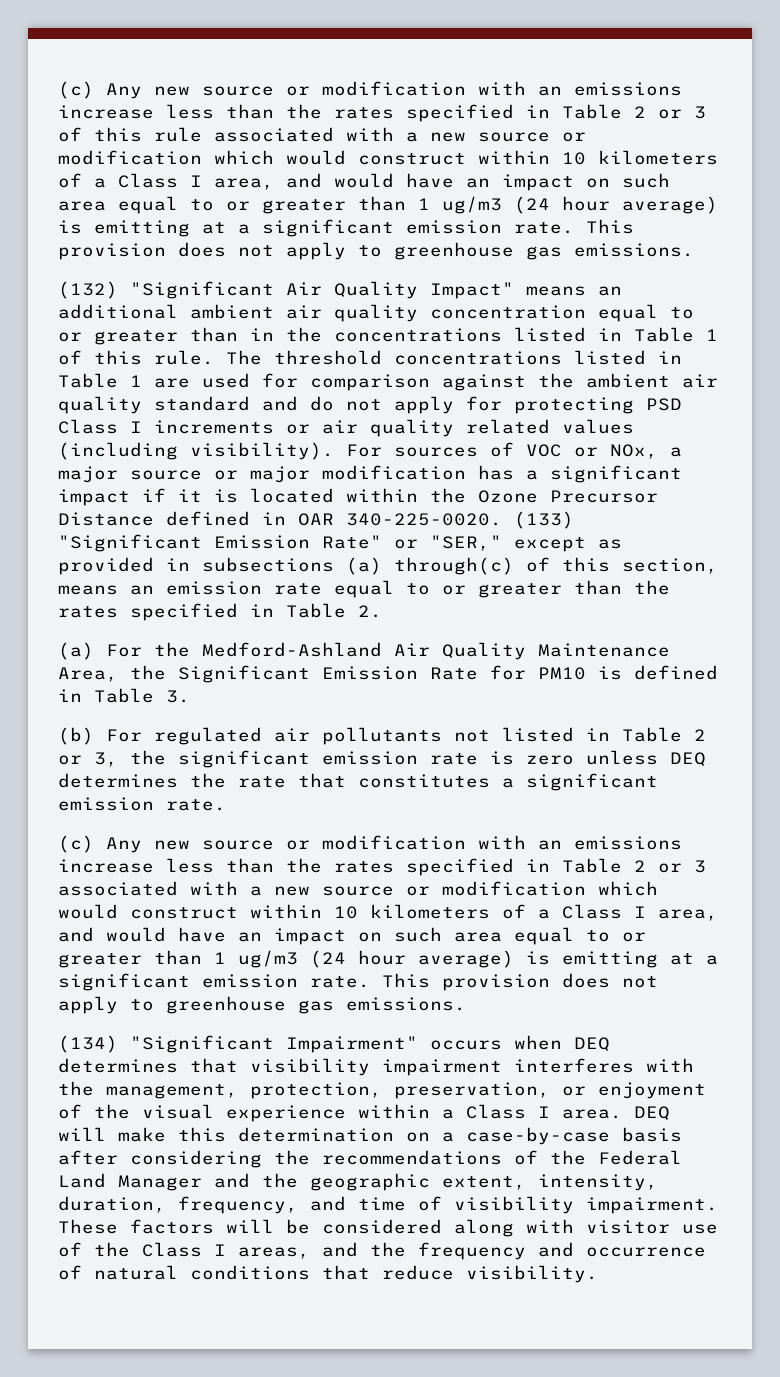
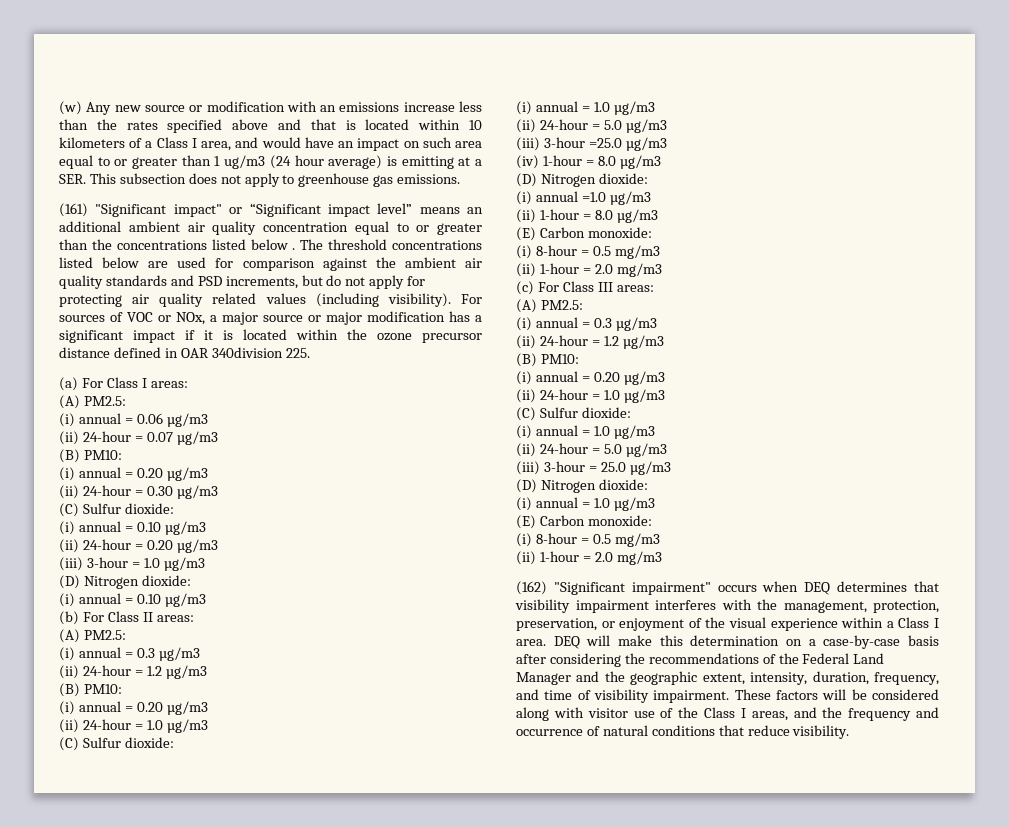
[58,81,94,99] (c) -> [59,101,82,115] (w)
[526,104,706,119] [58,127,586,142] [58,150,466,165] in Table 2 or 3 of this rule associated with a new source or modification which would construct -> [232,119,410,130] above and that is located
[262,219,634,237] [58,242,694,260] [58,281,514,299] significant emission rate. This provision does not apply to greenhouse gas emissions. // (132) "Significant Air Quality Impact" -> [59,173,461,187] [59,203,413,217] SER. This subsection does not apply to greenhouse gas emissions. // (161) "Significant impact" or “Significant impact level”
[250,328,274,341] in -> (88, 244) none
[598,327,718,342] [58,350,214,365] in Table 1 of this rule. -> [250,239,296,250] below .
[658,351,682,364] [58,373,142,388] in Table 1 -> [102,257,140,268] below
[154,396,298,411] standard and -> [105,275,323,289] standards and PSD increments, but
[646,398,682,411] [58,419,310,434] PSD Class I increments or -> (122, 300) none
[478,490,658,503] [58,511,574,529] [58,534,622,552] [58,557,718,575] [58,580,670,598] [58,603,382,621] [58,642,670,660] [58,665,718,683] [58,688,190,703] [58,727,706,745] [58,750,706,768] [58,773,658,791] [58,797,226,811] [58,835,682,853] [58,858,706,876] [58,881,658,896] [58,904,718,921] [58,927,646,945] [58,950,718,968] [58,973,658,991] [58,996,466,1014] [58,1035,418,1053] Ozone Precursor Distance defined in OAR 340-225-0020. (133) "Significant Emission Rate" or "SER," except as provided in subsections (a) through(c) of this section, means an emission rate equal to or greater than the rates specified in Table 2. // (a) For the Medford-Ashland Air Quality Maintenance Area, the Significant Emission Rate for PM10 is defined in Table 3. // (b) For regulated air pollutants not listed in Table 2 or 3, the significant emission rate is zero unless DEQ determines the rate that constitutes a significant emission rate. // (c) Any new source or modification with an emissions increase less than the rates specified in Table 2 or 3 associated with a new source or modification which would construct within 10 kilometers of a Class I area, and would have an impact on such area equal to or greater than 1 ug/m3 (24 hour average) is emitting at a significant emission rate. This provision does not apply to greenhouse gas emissions. // (134) "Significant Impairment" -> [377,333,482,343] [59,347,310,358] [59,377,188,391] [59,395,126,409] [59,413,208,427] [59,431,218,445] [59,449,122,463] [59,467,208,481] [59,485,218,499] [59,503,174,517] [59,521,206,535] [59,539,218,553] [59,557,205,571] [59,575,191,589] [59,593,206,607] [59,611,194,625] [59,629,126,643] [59,647,200,661] [59,665,207,679] [59,683,122,697] [59,701,208,715] [59,719,208,733] [59,737,174,751] [516,101,655,115] [516,119,667,133] [516,137,667,151] [516,155,661,169] [516,173,648,187] [516,191,651,205] [516,209,658,223] [516,227,652,241] [516,245,660,259] [516,263,662,277] [516,281,654,295] [516,299,583,313] [516,317,657,331] [516,335,664,349] [516,353,579,367] [516,371,665,385] [516,389,665,403] [516,407,631,421] [516,425,655,439] [516,443,667,457] [516,461,671,475] [516,479,648,493] [516,497,655,511] [516,515,652,529] [516,533,660,547] [516,551,662,565] [516,581,711,595] ozone precursor distance defined in OAR 340division 225. // (a) For Class I areas: // (A) PM2.5: // (i) annual = 0.06 µg/m3 // (ii) 24-hour = 0.07 µg/m3 // (B) PM10: // (i) annual = 0.20 µg/m3 // (ii) 24-hour = 0.30 µg/m3 // (C) Sulfur dioxide: // (i) annual = 0.10 µg/m3 // (ii) 24-hour = 0.20 µg/m3 // (iii) 3-hour = 1.0 µg/m3 // (D) Nitrogen dioxide: // (i) annual = 0.10 µg/m3 // (b) For Class II areas: // (A) PM2.5: // (i) annual = 0.3 µg/m3 // (ii) 24-hour = 1.2 µg/m3 // (B) PM10: // (i) annual = 0.20 µg/m3 // (ii) 24-hour = 1.0 µg/m3 // (C) Sulfur dioxide: // (i) annual = 1.0 µg/m3 // (ii) 24-hour = 5.0 µg/m3 // (iii) 3-hour =25.0 µg/m3 // (iv) 1-hour = 8.0 µg/m3 // (D) Nitrogen dioxide: // (i) annual =1.0 µg/m3 // (ii) 1-hour = 8.0 µg/m3 // (E) Carbon monoxide: // (i) 8-hour = 0.5 mg/m3 // (ii) 1-hour = 2.0 mg/m3 // (c) For Class III areas: // (A) PM2.5: // (i) annual = 0.3 µg/m3 // (ii) 24-hour = 1.2 µg/m3 // (B) PM10: // (i) annual = 0.20 µg/m3 // (ii) 24-hour = 1.0 µg/m3 // (C) Sulfur dioxide: // (i) annual = 1.0 µg/m3 // (ii) 24-hour = 5.0 µg/m3 // (iii) 3-hour = 25.0 µg/m3 // (D) Nitrogen dioxide: // (i) annual = 1.0 µg/m3 // (E) Carbon monoxide: // (i) 8-hour = 0.5 mg/m3 // (ii) 1-hour = 2.0 mg/m3 // (162) "Significant impairment"

